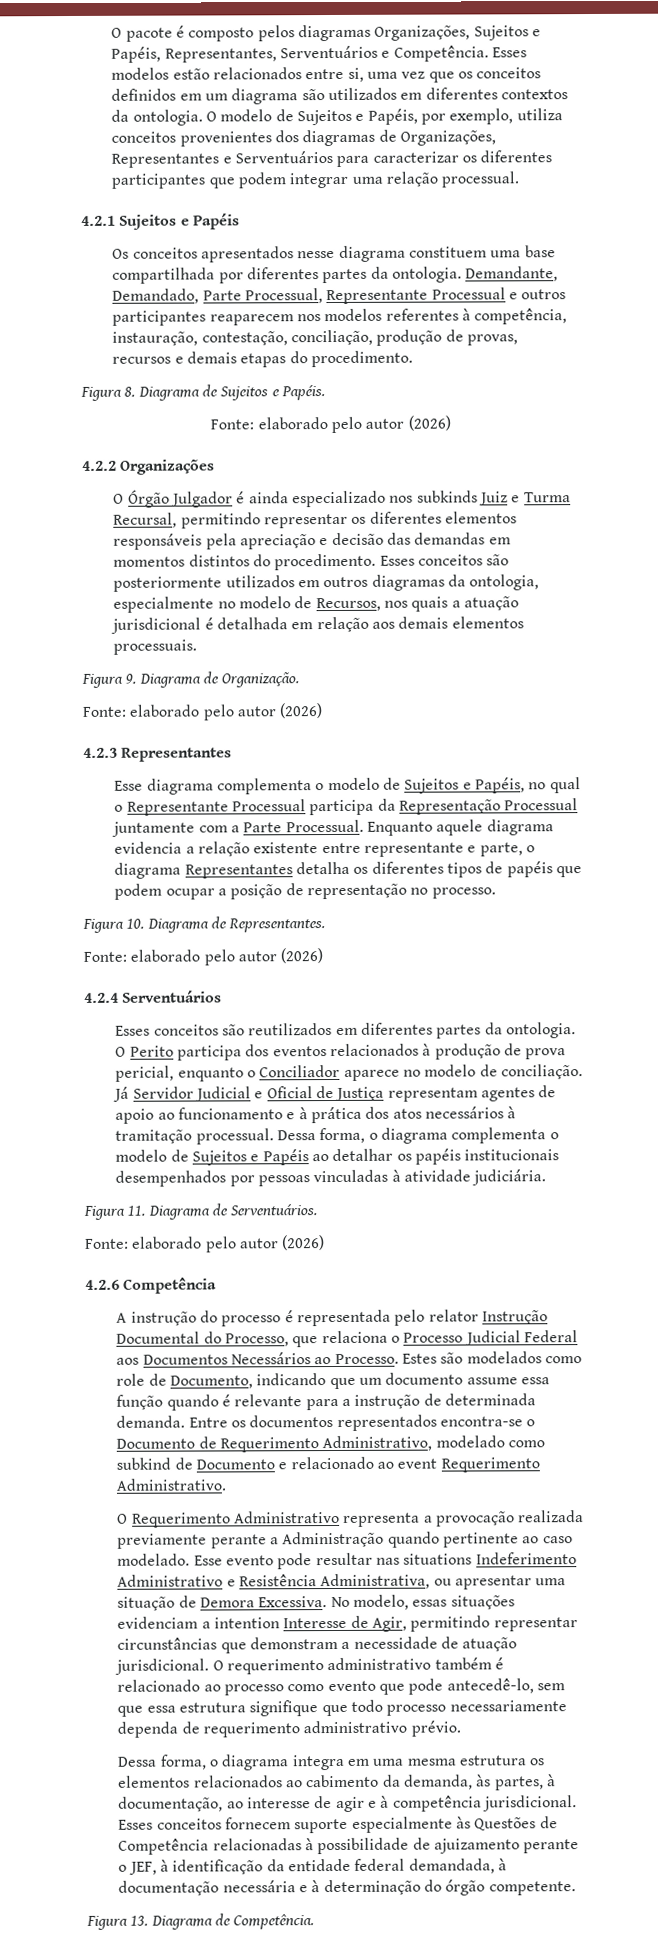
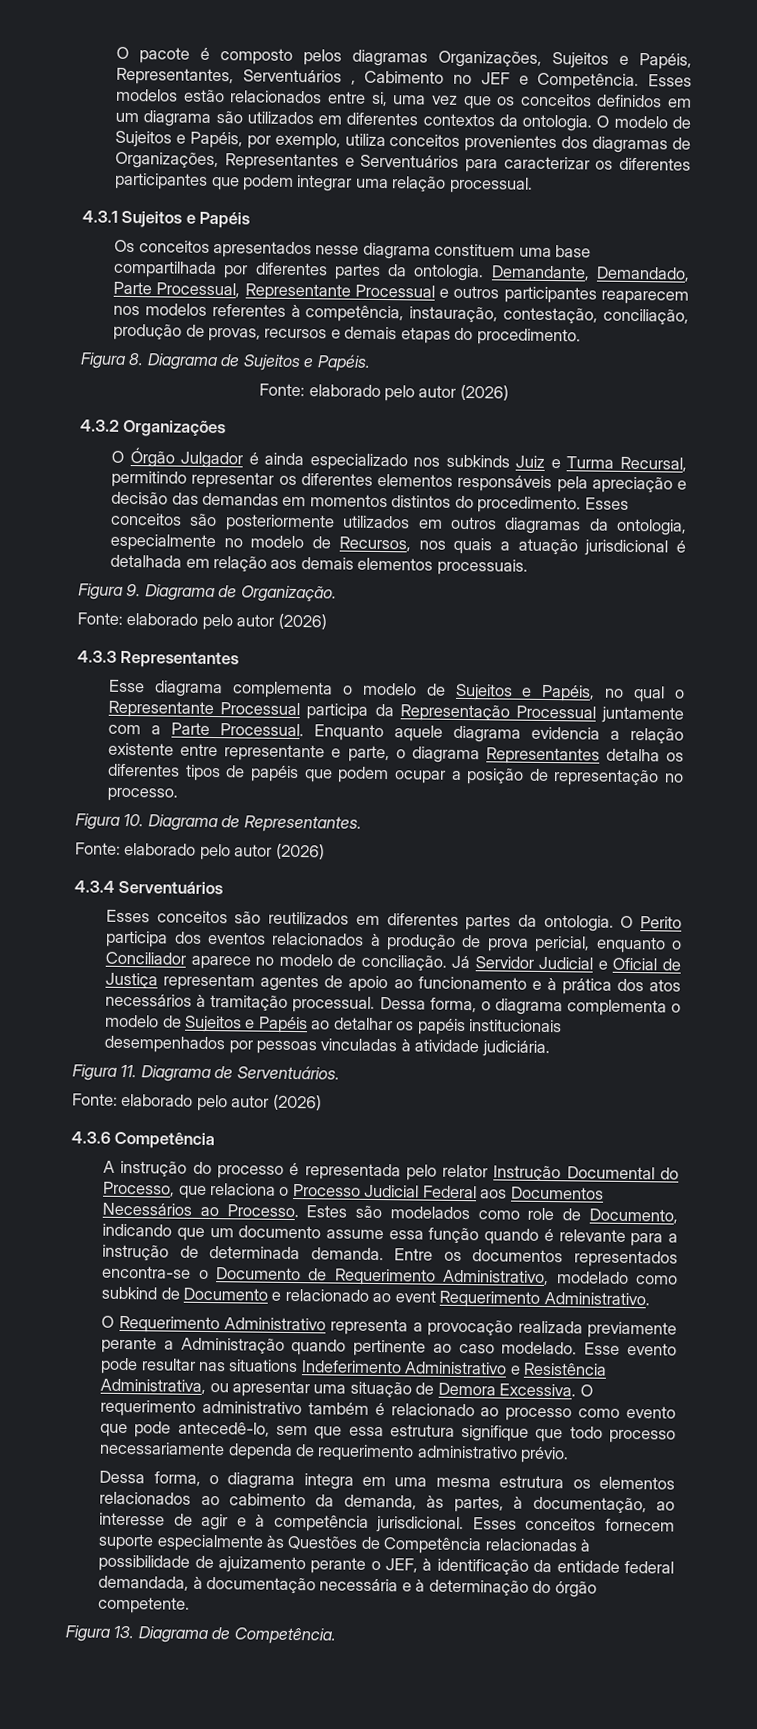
(379, 52) none -> [350,70,510,85] , Cabimento no JEF
[81,215,116,226] 4.2.1 -> [82,210,118,223] 4.3.1
[82,460,117,471] 4.2.2 -> [80,419,120,432] 4.3.2
[83,747,118,758] 4.2.3 -> [77,650,117,663] 4.3.3
[84,992,119,1003] 4.2.4 -> [74,880,115,893] 4.3.4
[85,1279,120,1290] 4.2.6 -> [71,1131,111,1144] 4.3.6
[330,1594,515,1610] [117,1615,578,1632] [117,1636,518,1654] [115,1658,210,1675] No modelo, essas situações evidenciam a intention Interesse de Agir, permitindo representar circunstâncias que demonstram a necessidade de atuação jurisdicional. -> (577, 1390) none

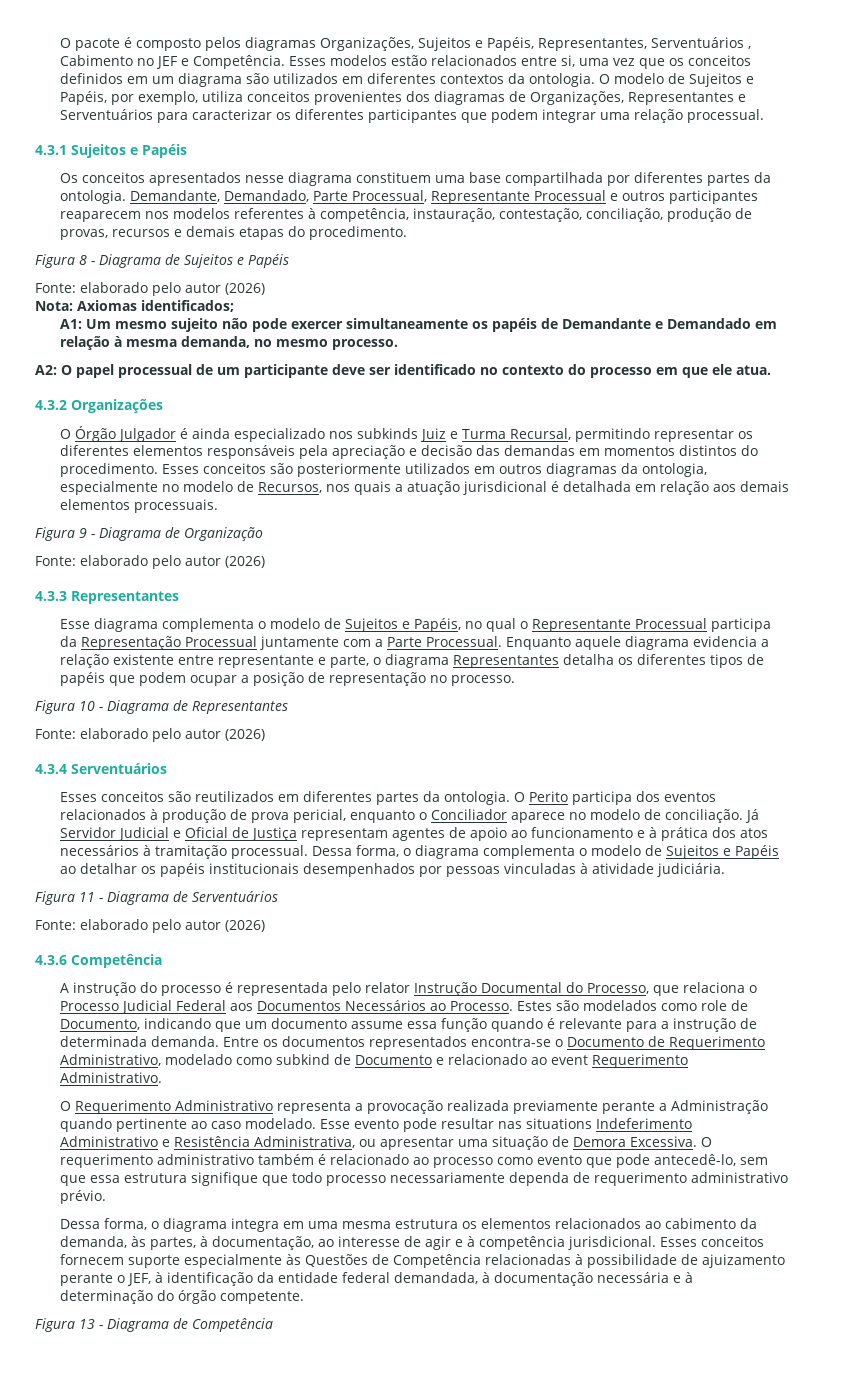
[128,353,145,366] 8. -> [79,255,95,265] 8 -
[316,354,371,372] [259,383,509,402] Papéis. // Fonte: elaborado pelo autor (2026) -> [248,254,289,268] [35,282,265,296] [35,300,234,312] [59,318,777,332] [59,336,398,350] [35,364,771,378] Papéis // Fonte: elaborado pelo autor (2026) // Nota: Axiomas identificados; // A1: Um mesmo sujeito não pode exercer simultaneamente os papéis de Demandante e Demandado em relação à mesma demanda, no mesmo processo. // A2: O papel processual de um participante deve ser identificado no contexto do processo em que ele atua.
[126,583,337,603] 9. Diagrama de Organização. -> [79,527,263,541] 9 - Diagrama de Organização
[123,813,362,833] 10. Diagrama de Representantes. -> [79,700,288,714] 10 - Diagrama de Representantes
[120,1064,340,1083] 11. Diagrama de Serventuários. -> [79,891,278,905] 11 - Diagrama de Serventuários
[113,1625,336,1645] 13. Diagrama de Competência. -> [79,1318,273,1332] 13 - Diagrama de Competência

